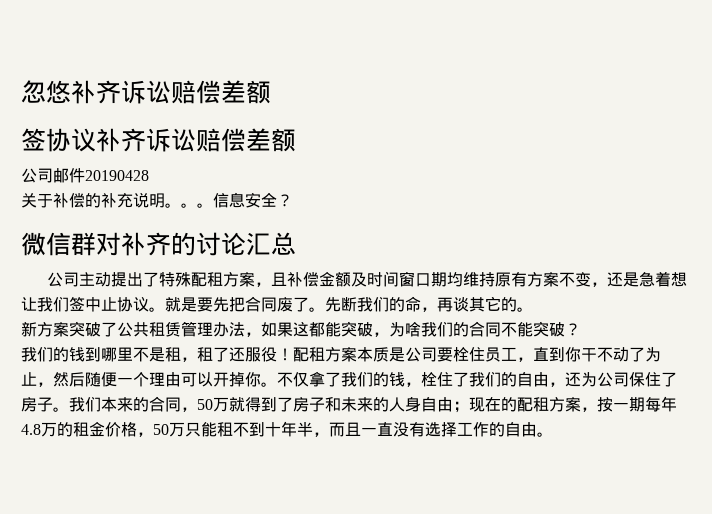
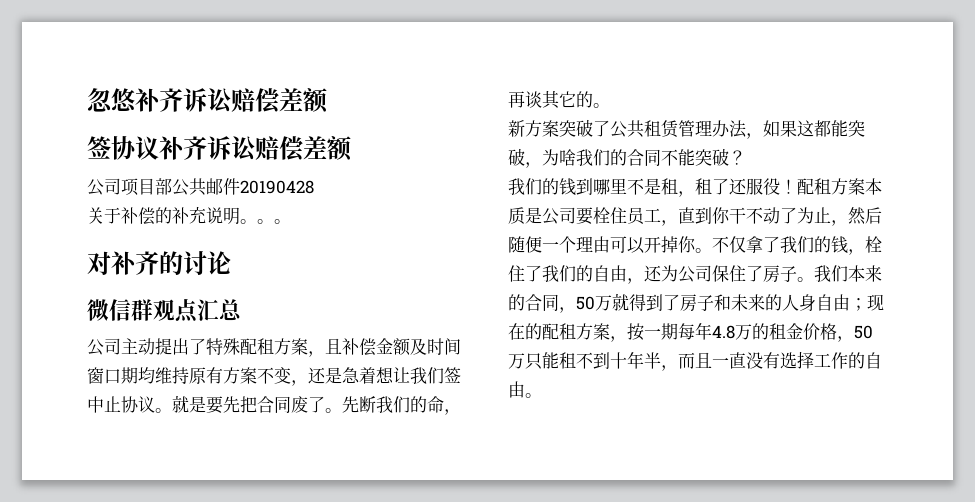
(53, 175) none -> [121,178,206,196] 项目部公共
[213,192,293,208] [21,232,96,256] 信息安全？ // 微信群 -> (291, 221) //
(246, 243) none -> [87,299,198,323] // 微信群观点

